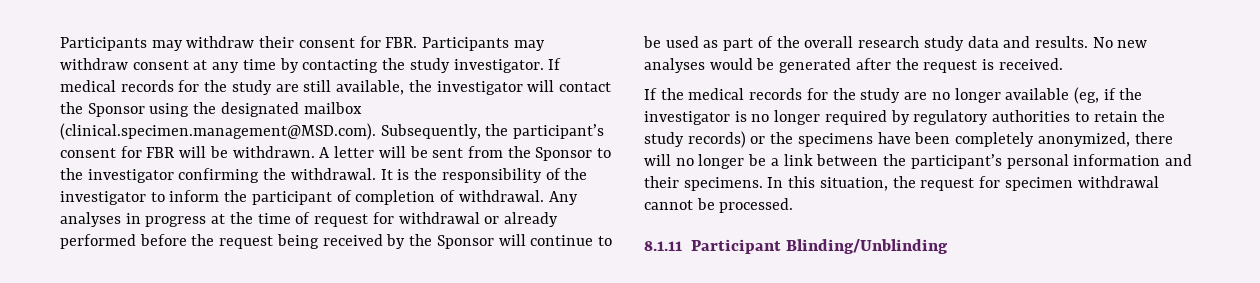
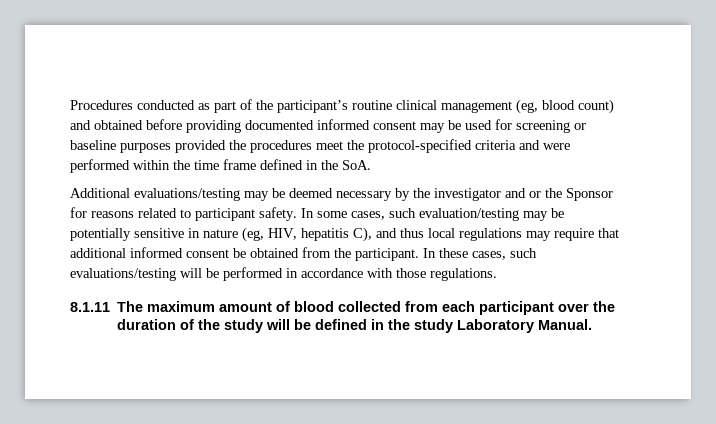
[60,36,545,51] [60,58,562,73] [60,80,611,95] [60,102,362,117] [60,123,605,140] [60,146,612,161] [60,168,588,183] [60,190,578,205] [60,212,558,227] [60,234,612,249] [643,36,1148,51] [644,58,1063,73] [644,87,1143,104] [644,110,1166,125] [644,131,1173,148] [644,154,1192,169] [644,176,1159,191] [644,198,794,213] [644,239,948,254] Participants may withdraw their consent for FBR. Participants may withdraw consent at any time by contacting the study investigator. If medical records for the study are still available, the investigator will contact the Sponsor using the designated mailbox (clinical.specimen.management@MSD.com). Subsequently, the participant’s consent for FBR will be withdrawn. A letter will be sent from the Sponsor to the investigator confirming the withdrawal. It is the responsibility of the investigator to inform the participant of completion of withdrawal. Any analyses in progress at the time of request for withdrawal or already performed before the request being received by the Sponsor will continue to be used as part of the overall research study data and results. No new analyses would be generated after the request is received. // If the medical records for the study are no longer available (eg, if the investigator is no longer required by regulatory authorities to retain the study records) or the specimens have been completely anonymized, there will no longer be a link between the participant’s personal information and their specimens. In this situation, the request for specimen withdrawal cannot be processed. // 8.1.11 Participant Blinding/Unblinding -> [70,99,614,114] [70,119,586,133] [70,139,570,153] [70,159,371,173] [70,188,613,201] [70,207,564,221] [70,227,619,242] [70,247,537,261] [70,267,497,281] [70,301,616,315] [117,319,593,333] Procedures conducted as part of the participant’s routine clinical management (eg, blood count) and obtained before providing documented informed consent may be used for screening or baseline purposes provided the procedures meet the protocol-specified criteria and were performed within the time frame defined in the SoA. // Additional evaluations/testing may be deemed necessary by the investigator and or the Sponsor for reasons related to participant safety. In some cases, such evaluation/testing may be potentially sensitive in nature (eg, HIV, hepatitis C), and thus local regulations may require that additional informed consent be obtained from the participant. In these cases, such evaluations/testing will be performed in accordance with those regulations. // 8.1.11 The maximum amount of blood collected from each participant over the duration of the study will be defined in the study Laboratory Manual.

